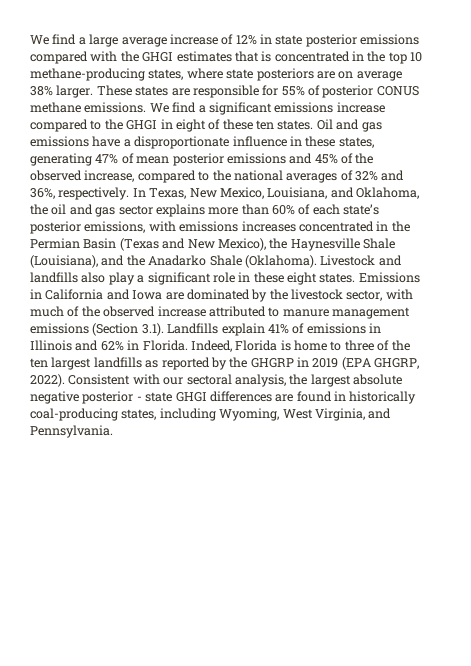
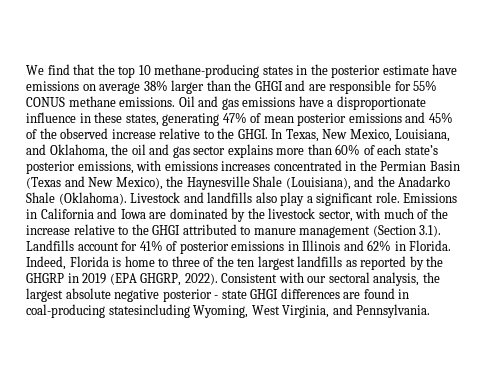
[30,34,420,47] [30,51,423,64] [30,68,402,81] [30,85,169,98] We find a large average increase of 12% in state posterior emissions compared with the GHGI estimates that is concentrated in the top 10 methane-producing states, where state posteriors are on average 38% larger. These states -> [26,64,458,78] [26,80,306,94] We find that the top 10 methane-producing states in the posterior estimate have emissions on average 38% larger than the GHGI and
[308,85,374,98] of posterior -> (438, 85) none
[149,102,385,115] [30,119,314,132] We find a significant emissions increase compared to the GHGI in eight of these ten states. -> (176, 102) none
[84,170,405,183] [30,187,130,200] increase, compared to the national averages of 32% and 36%, respectively. -> [111,128,268,139] increase relative to the GHGI.
[212,272,356,285] role in these eight states. -> [375,192,400,203] role.
[103,306,206,317] observed increase -> [26,224,181,235] increase relative to the GHGI
[30,323,89,334] emissions -> (371, 232) none
[221,323,265,336] explain -> [77,241,138,251] account for
(305, 328) none -> [179,241,229,254] posterior
[349,391,417,404] [30,408,216,421] historically coal-producing states, including -> [26,304,190,318] coal-producing statesincluding

